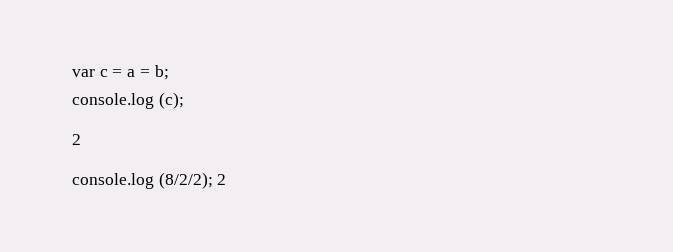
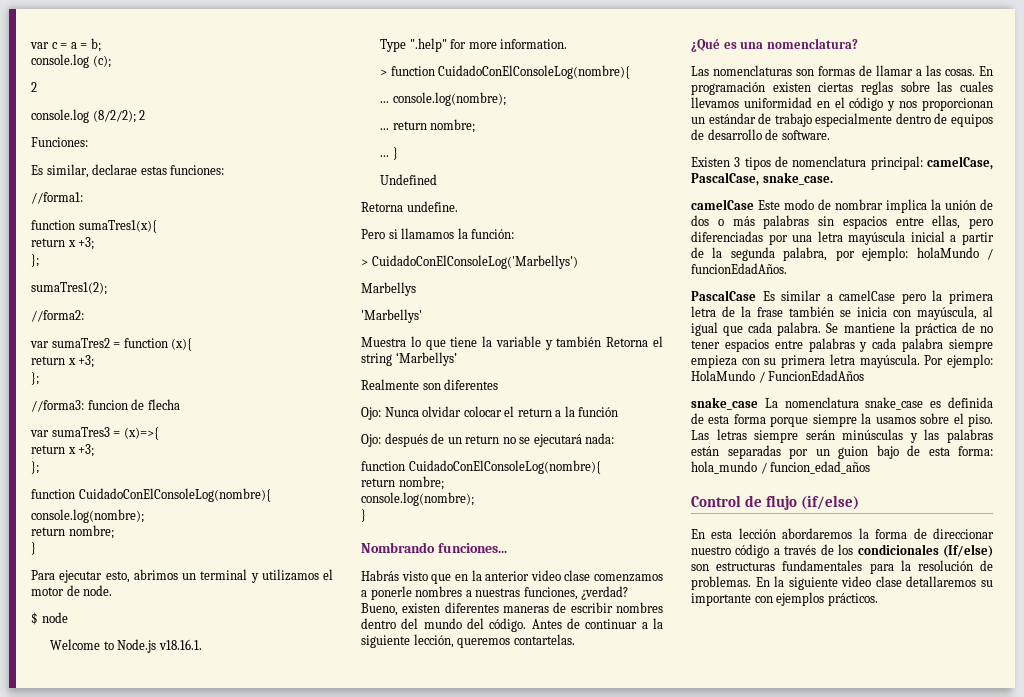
(227, 179) none -> [31,137,88,147] [31,164,225,178] [31,192,83,204] [31,220,157,233] [31,237,95,250] [31,254,39,267] [31,282,107,295] [31,310,84,322] [30,338,193,351] [31,355,95,368] [31,372,39,385] [31,399,180,412] [30,427,159,440] [31,444,95,457] [31,461,39,474] [31,488,271,502] [31,509,144,523] [31,525,114,539] [31,542,36,555] [31,569,333,583] [31,585,113,596] [31,612,68,625] [50,639,202,653] [380,38,568,52] [380,65,631,79] [380,92,506,106] [380,119,476,133] [380,147,398,160] [380,174,438,185] [361,201,458,212] [361,228,515,239] [361,255,578,269] [361,282,416,296] [361,309,422,323] [361,336,663,350] [361,352,457,366] [361,379,499,390] [361,406,619,420] [361,433,615,447] [361,460,601,474] [361,476,444,490] [361,492,474,506] [361,509,366,522] [361,542,507,553] [361,570,663,584] [361,586,629,600] [361,602,663,616] [361,618,663,632] [361,634,575,648] [691,38,858,52] [691,65,993,76] [691,81,993,95] [691,97,993,111] [691,113,993,127] [691,129,830,140] [691,156,993,170] [691,172,833,186] [691,199,993,213] [691,215,993,229] [691,231,994,245] [691,247,993,261] [691,263,787,274] [691,290,993,304] [691,306,993,320] [691,322,993,336] [691,338,993,352] [691,354,993,368] [691,370,865,383] [691,397,993,410] [691,413,993,427] [691,429,993,443] [691,445,993,459] [691,461,871,474] [691,495,860,510] [691,528,994,539] [691,544,993,558] [691,560,993,574] [691,576,993,590] [691,592,878,606] // Funciones: // Es similar, declarae estas funciones: // //forma1: // function sumaTres1(x){ // return x +3; // }; // sumaTres1(2); // //forma2: // var sumaTres2 = function (x){ // return x +3; // }; // //forma3: funcion de flecha // var sumaTres3 = (x)=>{ // return x +3; // }; // function CuidadoConElConsoleLog(nombre){ // console.log(nombre); // return nombre; // } // Para ejecutar esto, abrimos un terminal y utilizamos el motor de node. // $ node // Welcome to Node.js v18.16.1. // Type ".help" for more information. // > function CuidadoConElConsoleLog(nombre){ // ... console.log(nombre); // ... return nombre; // ... } // Undefined // Retorna undefine. // Pero si llamamos la función: // > CuidadoConElConsoleLog('Marbellys') // Marbellys // 'Marbellys' // Muestra lo que tiene la variable y también Retorna el string ‘Marbellys’ // Realmente son diferentes // Ojo: Nunca olvidar colocar el return a la función // Ojo: después de un return no se ejecutará nada: // function CuidadoConElConsoleLog(nombre){ // return nombre; // console.log(nombre); // } // Nombrando funciones... // Habrás visto que en la anterior video clase comenzamos a ponerle nombres a nuestras funciones, ¿verdad? Bueno, existen diferentes maneras de escribir nombres dentro del mundo del código. Antes de continuar a la siguiente lección, queremos contartelas. // ¿Qué es una nomenclatura? // Las nomenclaturas son formas de llamar a las cosas. En programación existen ciertas reglas sobre las cuales llevamos uniformidad en el código y nos proporcionan un estándar de trabajo especialmente dentro de equipos de desarrollo de software. // Existen 3 tipos de nomenclatura principal: camelCase, PascalCase, snake_case. // camelCase Este modo de nombrar implica la unión de dos o más palabras sin espacios entre ellas, pero diferenciadas por una letra mayúscula inicial a partir de la segunda palabra, por ejemplo: holaMundo / funcionEdadAños. // PascalCase Es similar a camelCase pero la primera letra de la frase también se inicia con mayúscula, al igual que cada palabra. Se mantiene la práctica de no tener espacios entre palabras y cada palabra siempre empieza con su primera letra mayúscula. Por ejemplo: HolaMundo / FuncionEdadAños // snake_case La nomenclatura snake_case es definida de esta forma porque siempre la usamos sobre el piso. Las letras siempre serán minúsculas y las palabras están separadas por un guion bajo de esta forma: hola_mundo / funcion_edad_años // Control de flujo (if/else) // En esta lección abordaremos la forma de direccionar nuestro código a través de los condicionales (If/else) son estructuras fundamentales para la resolución de problemas. En la siguiente video clase detallaremos su importante con ejemplos prácticos.

